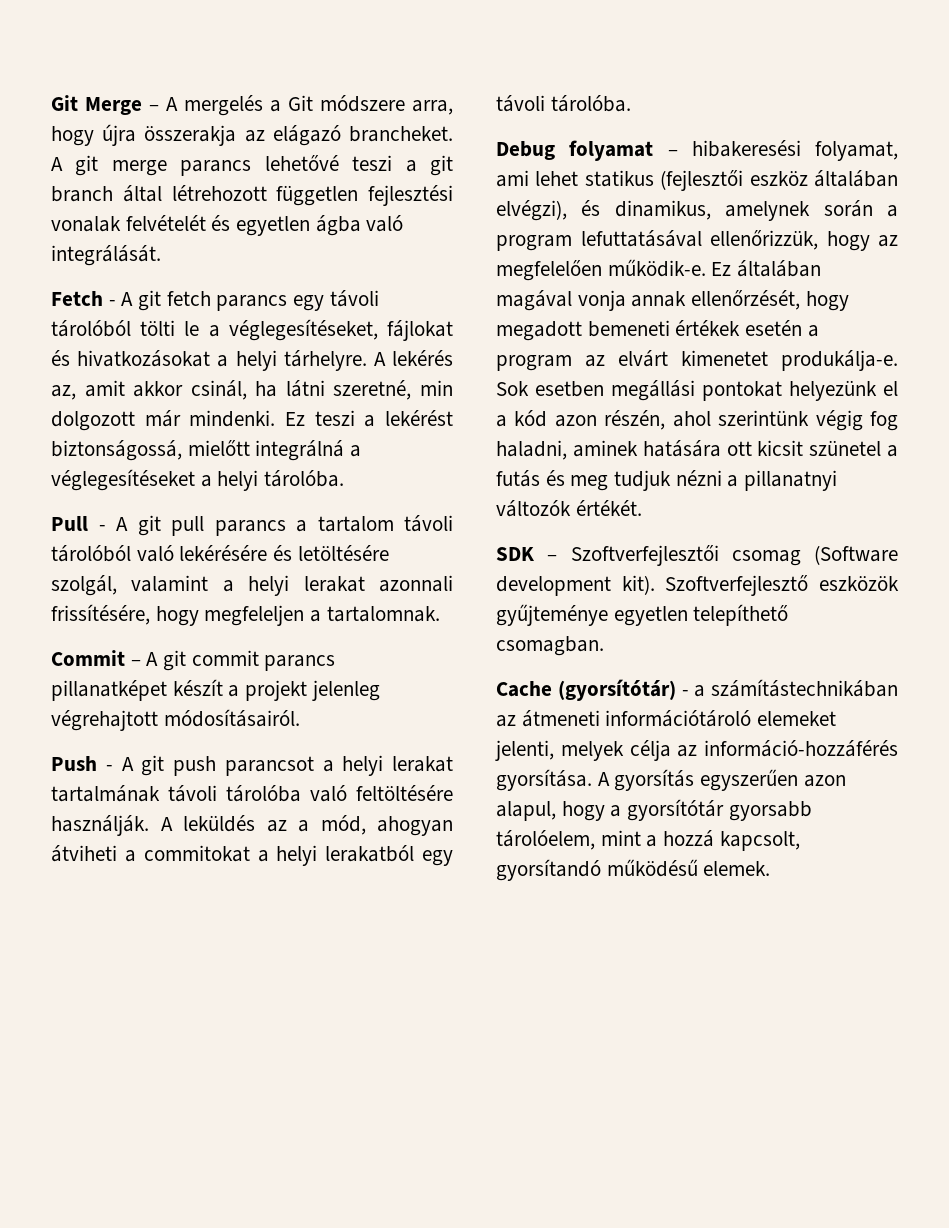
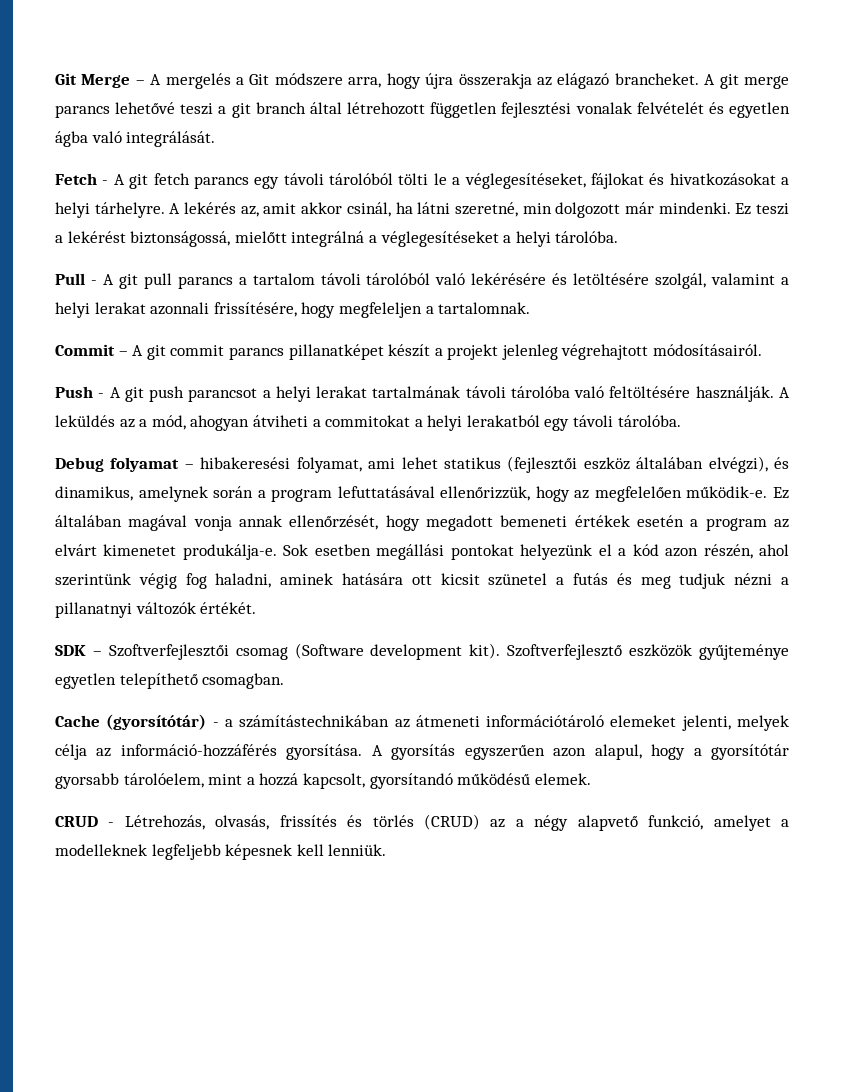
(771, 868) none -> [55,814,790,831] [55,844,387,860] // CRUD - Létrehozás, olvasás, frissítés és törlés (CRUD) az a négy alapvető funkció, amelyet a modelleknek legfeljebb képesnek kell lenniük.

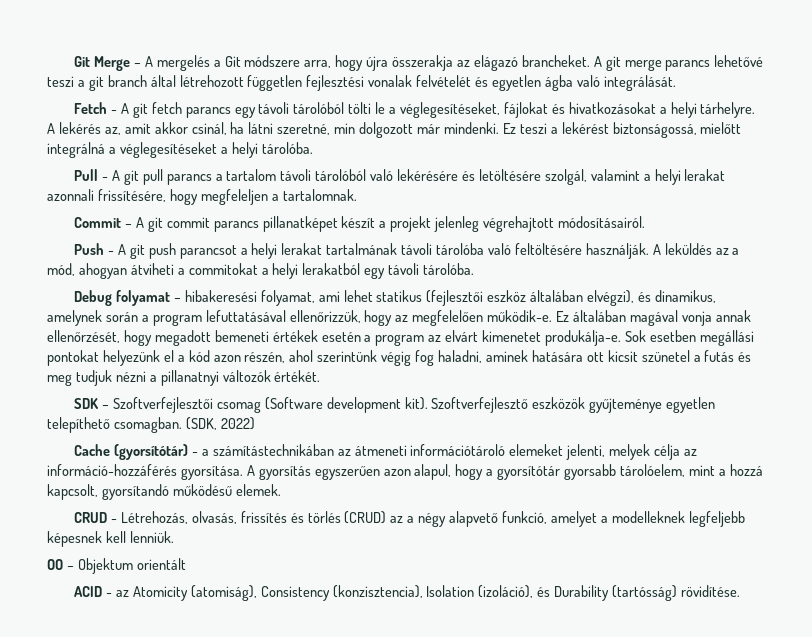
(285, 681) none -> [185,417,255,430] (SDK, 2022)
(387, 850) none -> [47,558,186,574] [74,585,740,601] // OO – Objektum orientált // ACID - az Atomicity (atomiság), Consistency (konzisztencia), Isolation (izoláció), és Durability (tartósság) rövidítése.

